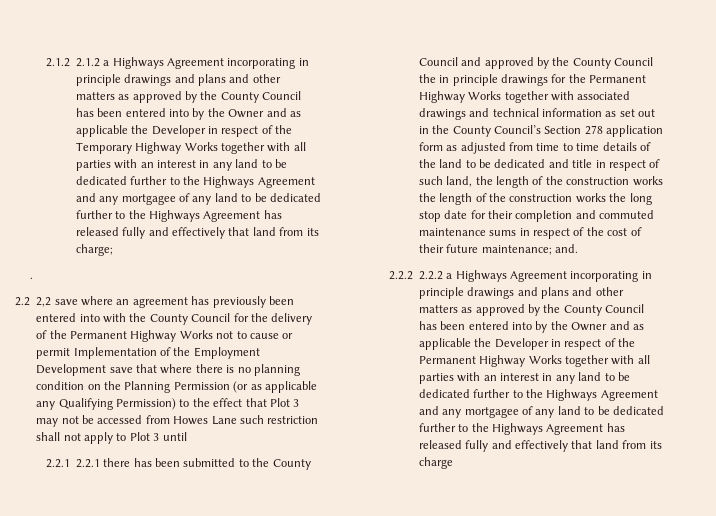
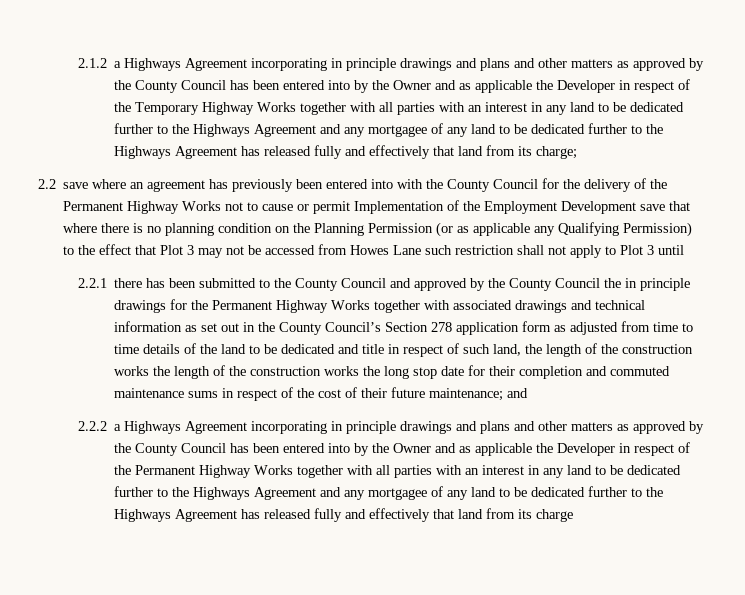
[45,58,100,67] 2.1.2 2.1.2 -> [77,58,107,68] 2.1.2
[30,277,34,279] // . -> (577, 152) none
[36,297,52,307] 2,2 -> (56, 184) none
[75,459,100,468] 2.2.1 -> (107, 283) none
[555,244,579,253] [388,271,443,280] and. // 2.2.2 2.2.2 -> [506,388,528,398] [77,421,107,431] and // 2.2.2

